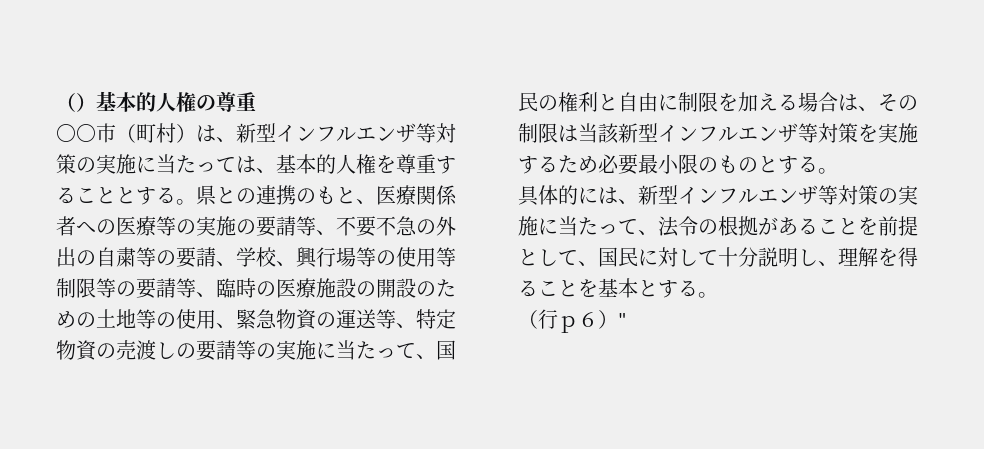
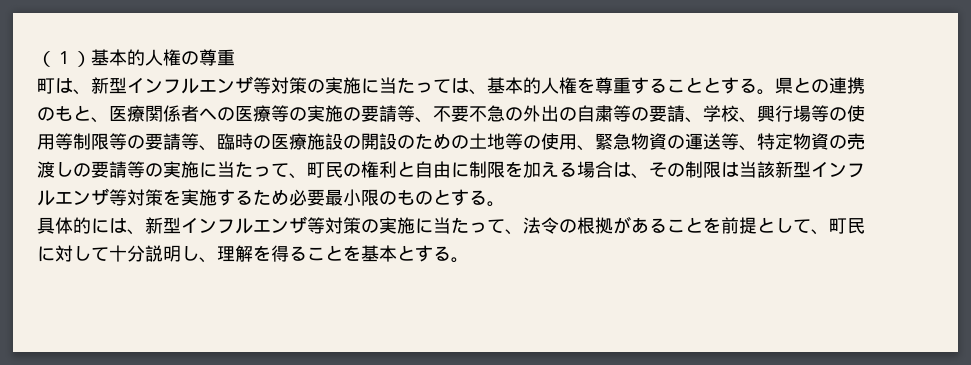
[56,93,76,112] （ -> [37,51,73,67] （１
[56,123,196,143] 〇〇市（町村） -> [37,78,55,94] 町
[436,340,456,360] 国 -> [307,162,325,178] 町
[598,247,618,267] 国 -> [829,218,847,234] 町
[518,309,626,333] // （行ｐ６）" -> (469, 260) none

